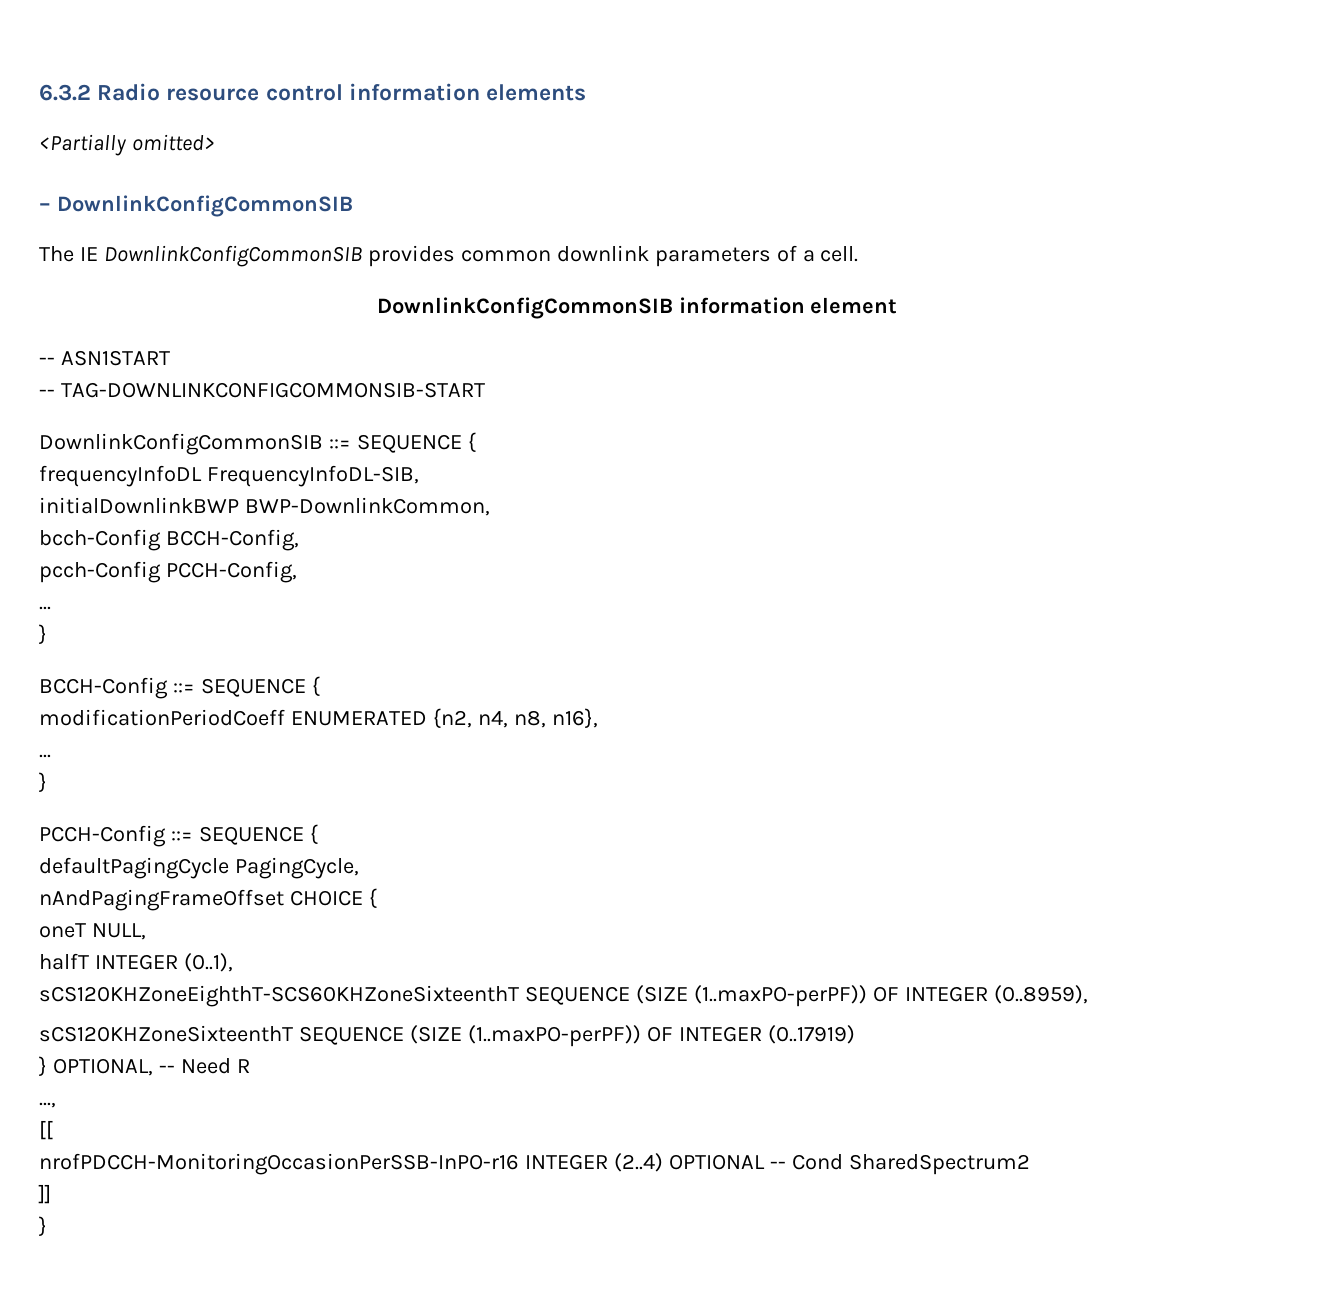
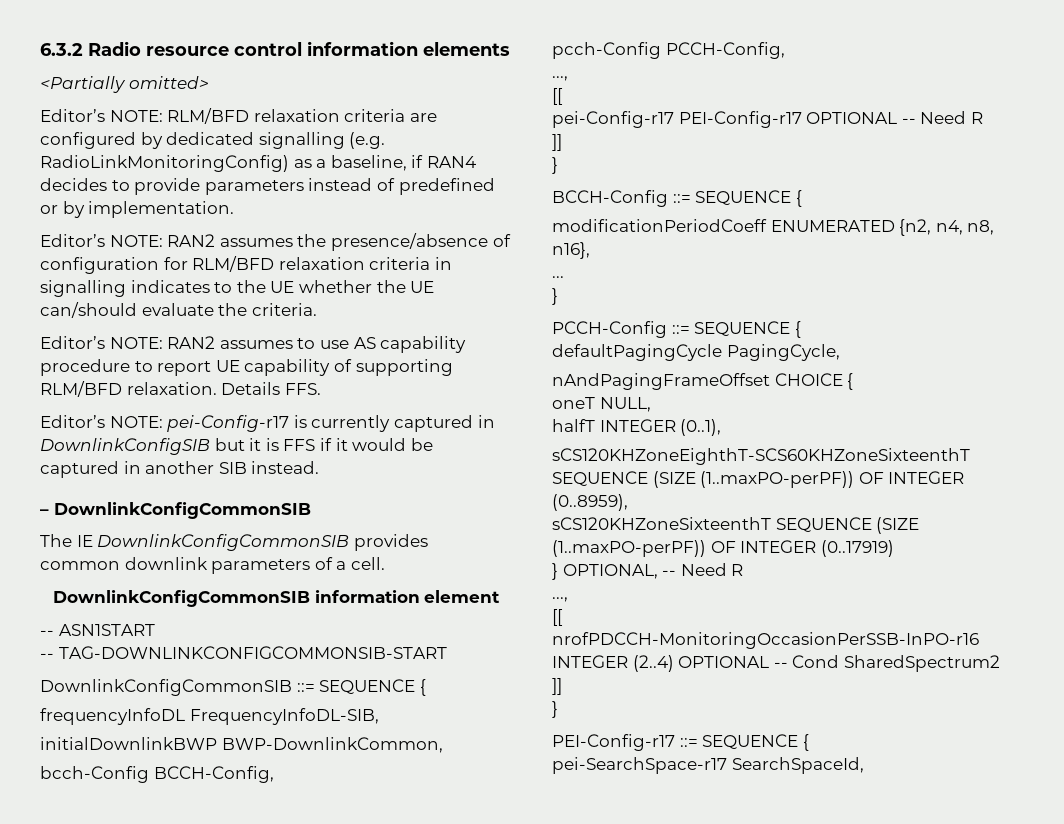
(215, 142) none -> [40,108,437,124] [40,132,386,149] [40,155,476,172] [40,178,495,195] [40,201,235,218] [40,233,511,251] [40,256,452,274] [40,280,435,297] [40,302,317,318] [40,336,467,353] [40,359,453,376] [40,381,321,397] [40,415,495,432] [40,438,433,455] [40,461,320,478] // Editor’s NOTE: RLM/BFD relaxation criteria are configured by dedicated signalling (e.g. RadioLinkMonitoringConfig) as a baseline, if RAN4 decides to provide parameters instead of predefined or by implementation. // Editor’s NOTE: RAN2 assumes the presence/absence of configuration for RLM/BFD relaxation criteria in signalling indicates to the UE whether the UE can/should evaluate the criteria. // Editor’s NOTE: RAN2 assumes to use AS capability procedure to report UE capability of supporting RLM/BFD relaxation. Details FFS. // Editor’s NOTE: pei-Config-r17 is currently captured in DownlinkConfigSIB but it is FFS if it would be captured in another SIB instead.
[39,606,51,610] ... -> [552,76,568,81] [552,88,563,105] [552,111,983,128] [552,134,562,151] ..., // [[ // pei-Config-r17 PEI-Config-r17 OPTIONAL -- Need R // ]]
(47, 1226) none -> [552,734,809,751] [552,757,864,774] // PEI-Config-r17 ::= SEQUENCE { // pei-SearchSpace-r17 SearchSpaceId,

